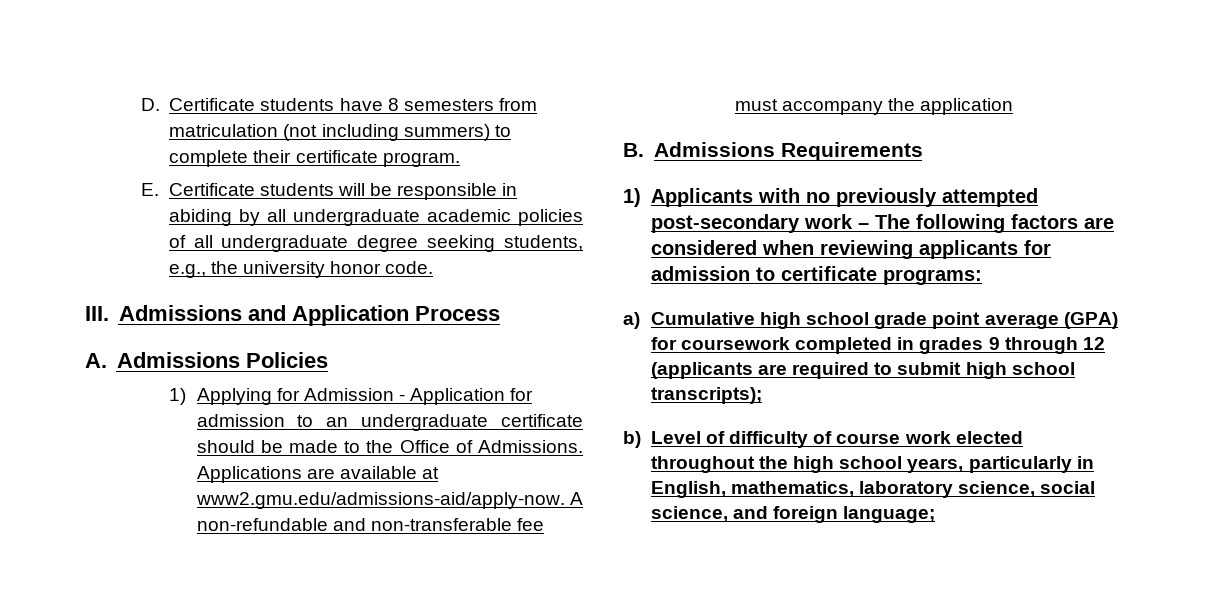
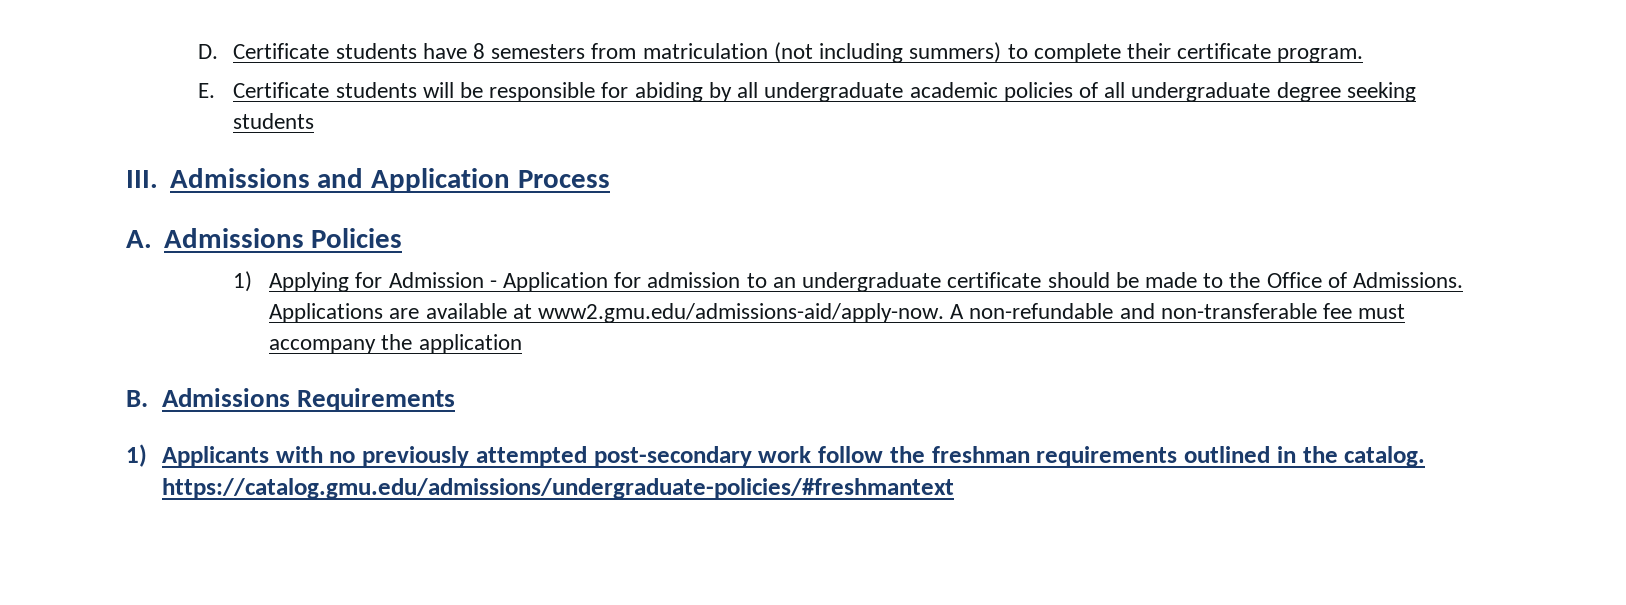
[502,183,518,196] in -> [601,82,629,98] for
[504,235,583,251] [168,261,434,278] students, e.g., the university honor code. -> [233,113,315,129] students
[857,214,1114,233] [650,240,1051,259] [650,266,982,285] [623,312,1118,329] [650,337,1105,354] [650,362,1075,379] [650,387,762,404] [623,431,1023,448] [650,456,1094,473] [650,481,1096,498] [650,506,936,523] – The following factors are considered when reviewing applicants for admission to certificate programs: // a) Cumulative high school grade point average (GPA) for coursework completed in grades 9 through 12 (applicants are required to submit high school transcripts); // b) Level of difficulty of course work elected throughout the high school years, particularly in English, mathematics, laboratory science, social science, and foreign language; -> [818,446,1426,467] [161,478,954,499] follow the freshman requirements outlined in the catalog. https://catalog.gmu.edu/admissions/undergraduate-policies/#freshmantext

